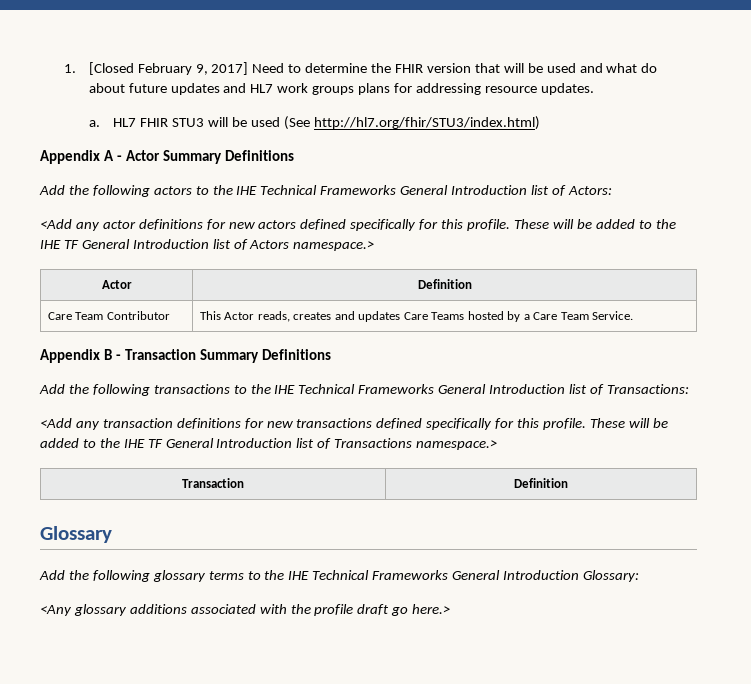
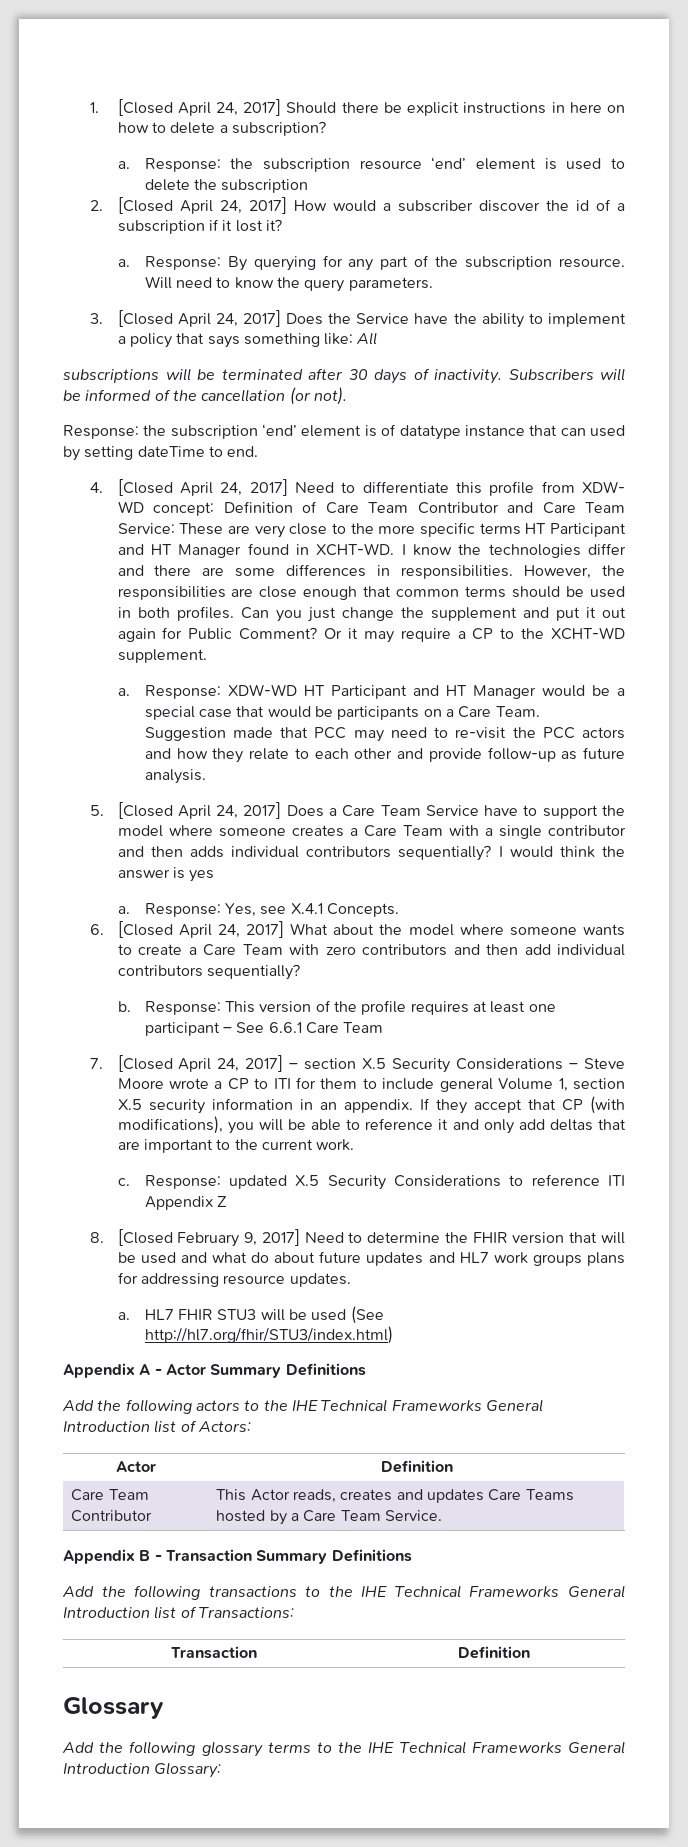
(134, 68) none -> [177,99,625,116] [117,121,326,136] [117,157,625,172] [144,179,309,193] [90,197,625,214] [117,219,282,234] [117,255,625,271] [144,276,433,292] [90,310,627,328] [117,332,378,348] [63,368,625,384] [63,387,347,405] [63,424,626,440] [63,446,259,461] [90,479,625,496] [117,501,625,516] [117,522,626,538] [117,543,626,558] [117,564,626,579] [117,586,625,600] [117,606,626,622] [117,627,626,643] [117,649,207,663] [117,684,625,699] [144,706,540,720] [144,727,626,742] [144,747,625,763] [144,769,206,784] [90,802,625,819] [117,825,626,839] [117,845,625,861] [117,867,215,882] [117,903,400,917] [90,921,625,938] [117,944,626,956] [117,964,300,980] [117,1000,556,1015] [144,1022,384,1036] [90,1055,625,1073] [117,1077,625,1092] [117,1096,625,1114] [117,1116,627,1134] [117,1139,355,1153] [117,1174,625,1190] [144,1196,228,1210] [90,1229,173,1246] April 24, 2017] Should there be explicit instructions in here on how to delete a subscription? // a. Response: the subscription resource ‘end’ element is used to delete the subscription // 2. [Closed April 24, 2017] How would a subscriber discover the id of a subscription if it lost it? // a. Response: By querying for any part of the subscription resource. Will need to know the query parameters. // 3. [Closed April 24, 2017] Does the Service have the ability to implement a policy that says something like: All // subscriptions will be terminated after 30 days of inactivity. Subscribers will be informed of the cancellation (or not). // Response: the subscription ‘end’ element is of datatype instance that can used by setting dateTime to end. // 4. [Closed April 24, 2017] Need to differentiate this profile from XDW- WD concept: Definition of Care Team Contributor and Care Team Service: These are very close to the more specific terms HT Participant and HT Manager found in XCHT-WD. I know the technologies differ and there are some differences in responsibilities. However, the responsibilities are close enough that common terms should be used in both profiles. Can you just change the supplement and put it out again for Public Comment? Or it may require a CP to the XCHT-WD supplement. // a. Response: XDW-WD HT Participant and HT Manager would be a special case that would be participants on a Care Team. Suggestion made that PCC may need to re-visit the PCC actors and how they relate to each other and provide follow-up as future analysis. // 5. [Closed April 24, 2017] Does a Care Team Service have to support the model where someone creates a Care Team with a single contributor and then adds individual contributors sequentially? I would think the answer is yes // a. Response: Yes, see X.4.1 Concepts. // 6. [Closed April 24, 2017] What about the model where someone wants to create a Care Team with zero contributors and then add individual contributors sequentially? // b. Response: This version of the profile requires at least one participant – See 6.6.1 Care Team // 7. [Closed April 24, 2017] – section X.5 Security Considerations – Steve Moore wrote a CP to ITI for them to include general Volume 1, section X.5 security information in an appendix. If they accept that CP (with modifications), you will be able to reference it and only add deltas that are important to the current work. // c. Response: updated X.5 Security Considerations to reference ITI Appendix Z // 8. [Closed
[40,219,676,231] [40,239,375,251] // <Add any actor definitions for new actors defined specifically for this profile. These will be added to the IHE TF General Introduction list of Actors namespace.> -> (251, 1426) none
[40,418,668,430] [40,438,498,450] // <Add any transaction definitions for new transactions defined specifically for this profile. These will be added to the IHE TF General Introduction list of Transactions namespace.> -> (294, 1612) none
[40,604,451,616] // <Any glossary additions associated with the profile draft go here.> -> (222, 1770) none

